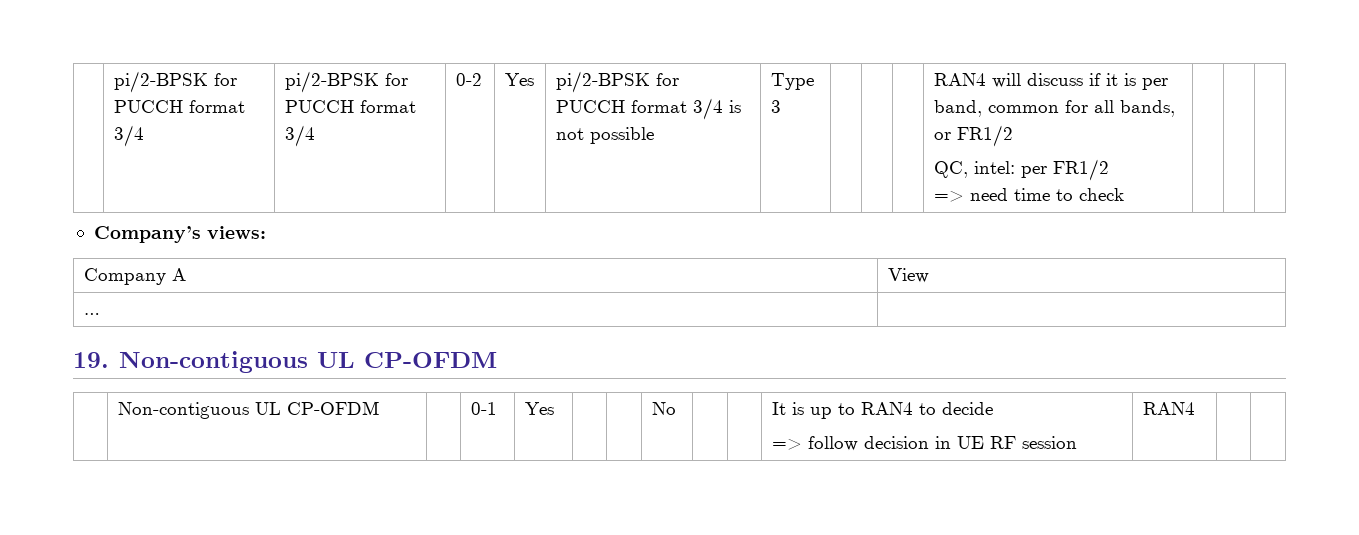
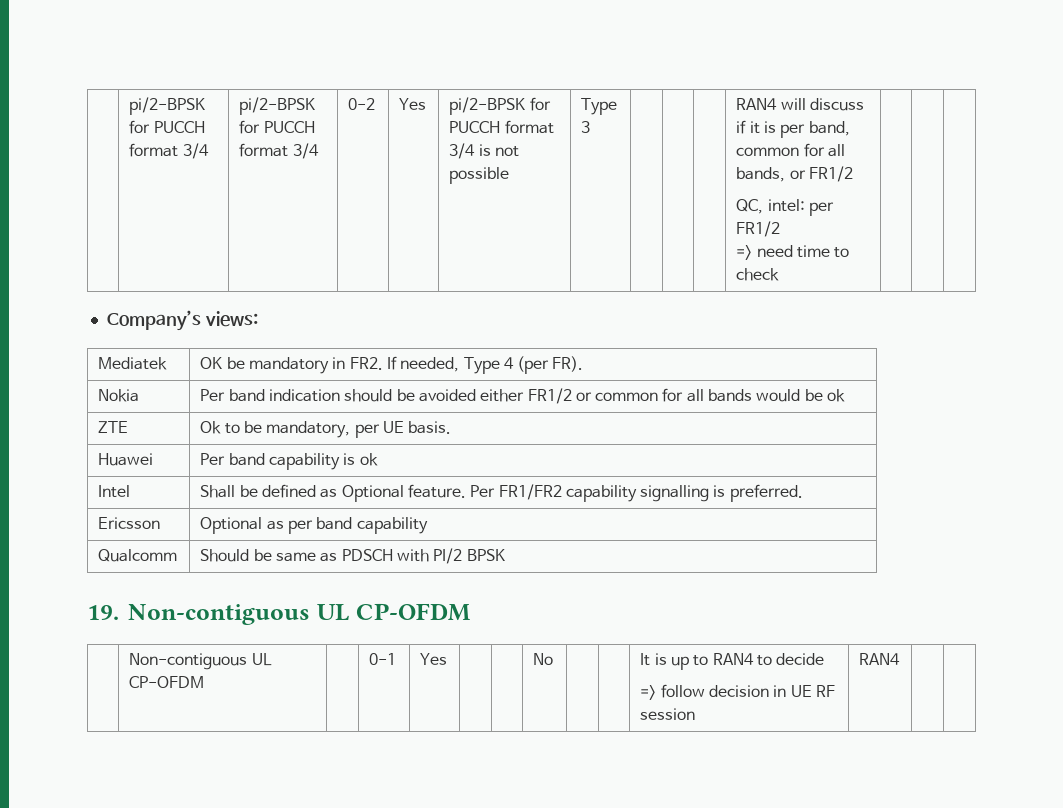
[83,268,186,285] [887,268,929,283] [83,313,100,315] Company A | View // … | -> [98,357,168,370] [200,356,584,374] [98,389,140,402] [200,388,846,404] [98,421,129,433] [200,421,452,438] [98,453,154,466] [200,453,378,470] [98,485,131,498] [200,484,803,502] [98,517,161,529] [200,517,428,534] [98,549,178,562] [200,548,505,564] Mediatek | OK be mandatory in FR2. If needed, Type 4 (per FR). // Nokia | Per band indication should be avoided either FR1/2 or common for all bands would be ok // ZTE | Ok to be mandatory, per UE basis. // Huawei | Per band capability is ok // Intel | Shall be defined as Optional feature. Per FR1/FR2 capability signalling is preferred. // Ericsson | Optional as per band capability // Qualcomm | Should be same as PDSCH with PI/2 BPSK

